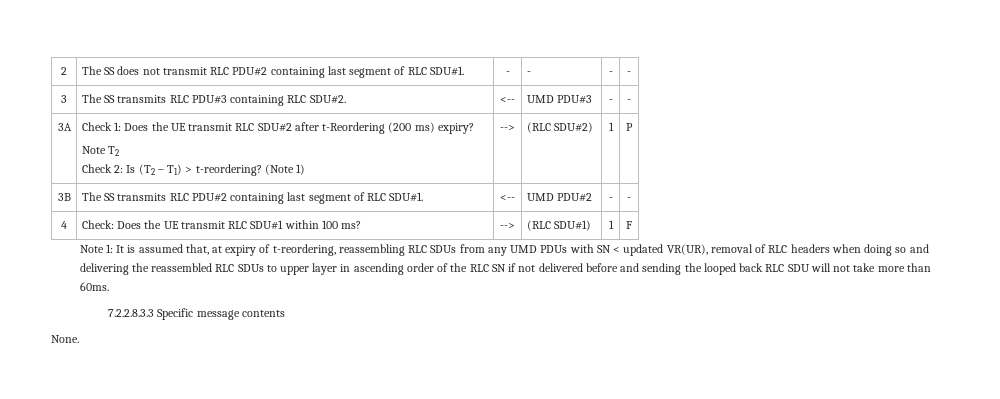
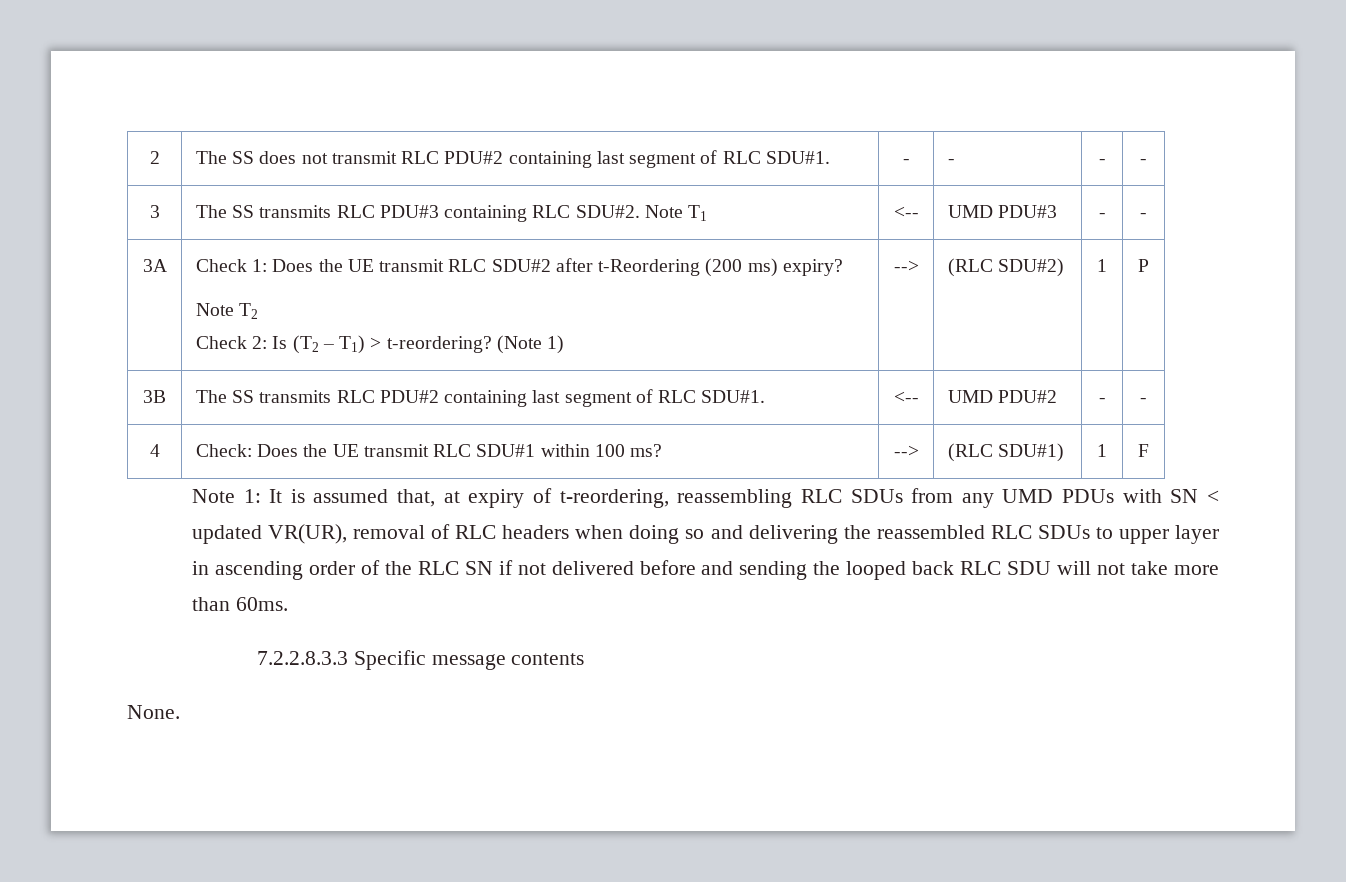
(346, 99) none -> [644,205,708,221] Note T1

